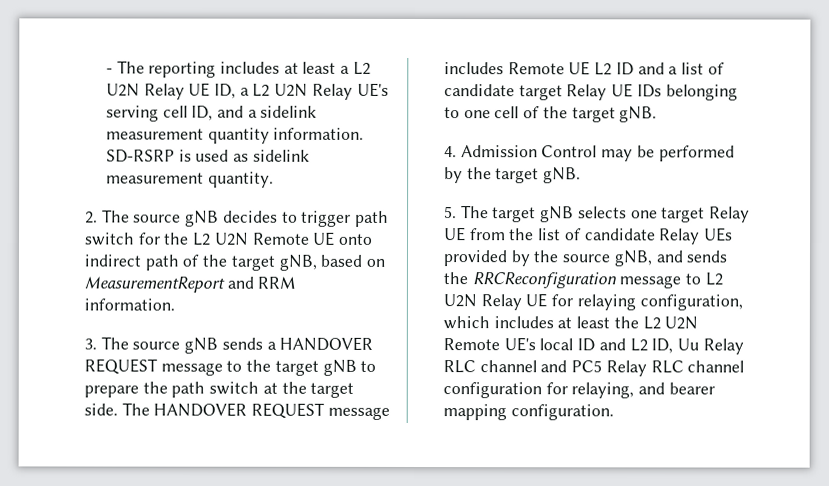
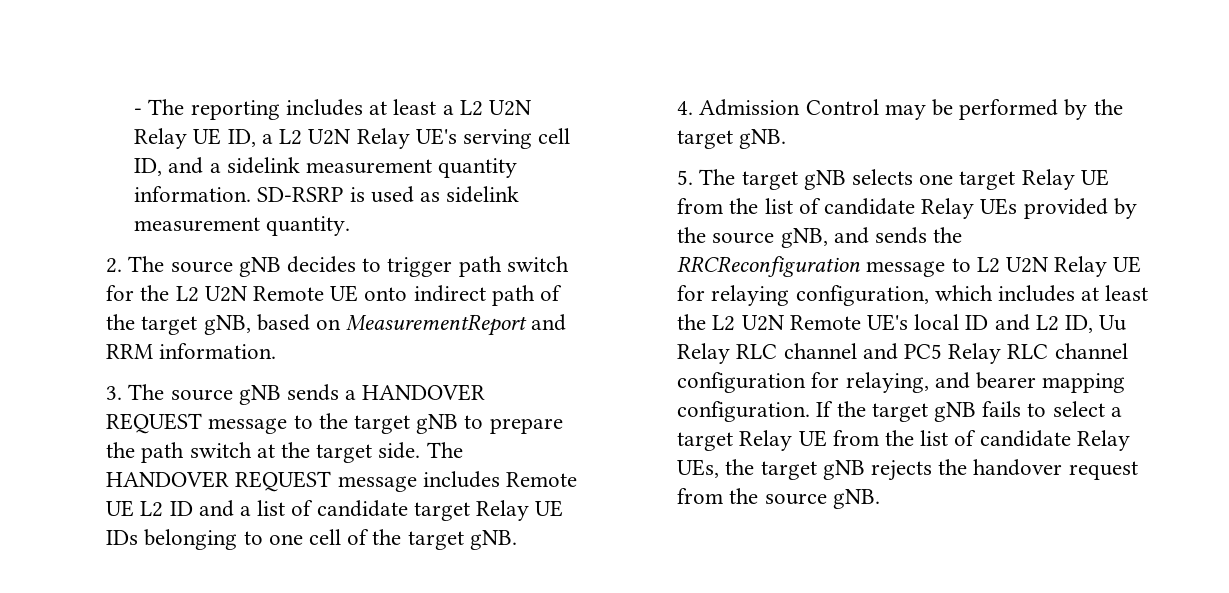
(614, 412) none -> [816,401,1122,422] [677,430,1130,451] [677,459,1138,481] [677,488,880,509] If the target gNB fails to select a target Relay UE from the list of candidate Relay UEs, the target gNB rejects the handover request from the source gNB.

